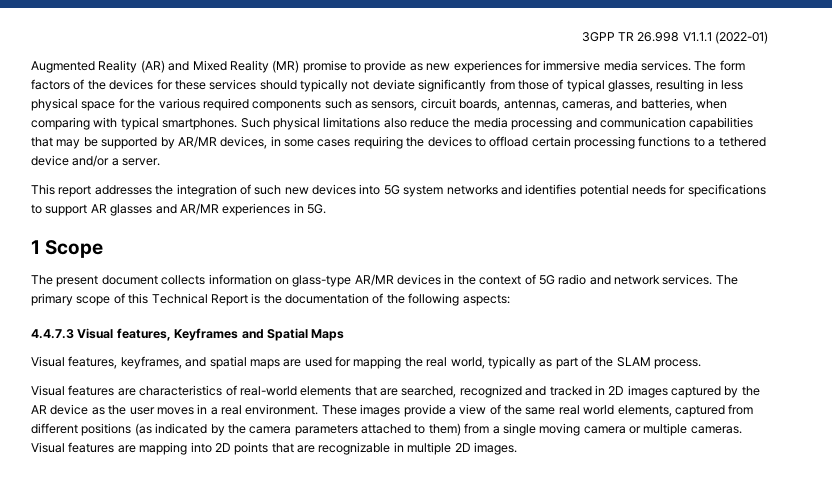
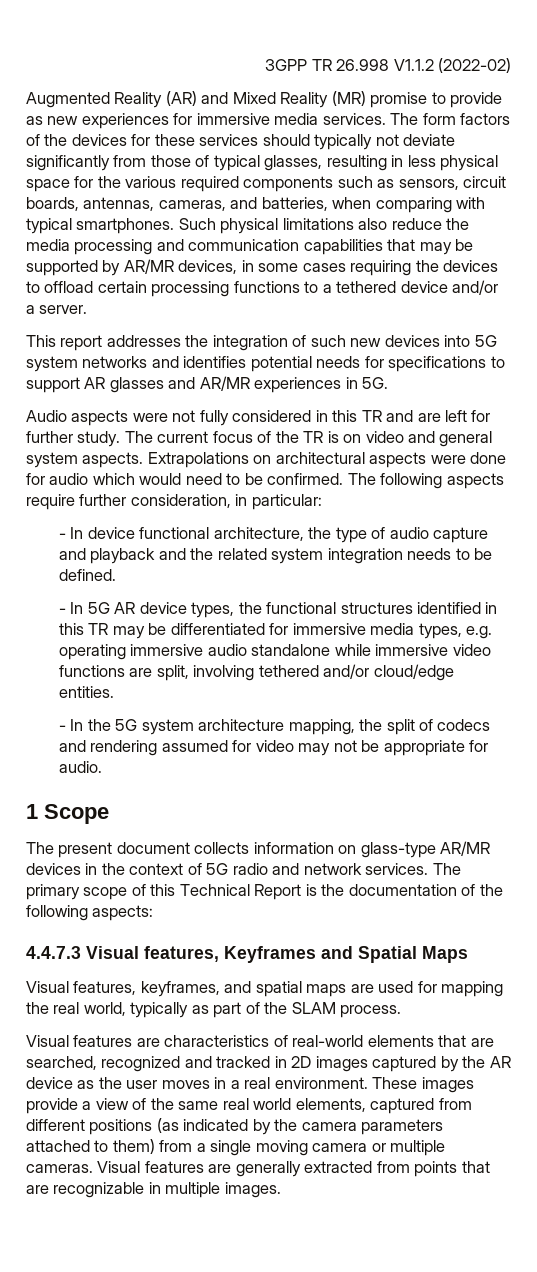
[682,31,768,44] V1.1.1 (2022-01) -> [393,58,511,73] V1.1.2 (2022-02)
(326, 209) none -> [26,410,491,426] [26,431,493,447] [26,452,507,468] [26,473,504,489] [26,494,322,510] [58,527,489,543] [58,548,493,564] [58,569,116,581] [58,602,498,618] [58,623,493,639] [58,644,491,660] [58,664,454,681] [58,686,114,698] [58,719,491,735] [58,740,489,756] [58,761,102,773] // Audio aspects were not fully considered in this TR and are left for further study. The current focus of the TR is on video and general system aspects. Extrapolations on architectural aspects were done for audio which would need to be confirmed. The following aspects require further consideration, in particular: // - In device functional architecture, the type of audio capture and playback and the related system integration needs to be defined. // - In 5G AR device types, the functional structures identified in this TR may be differentiated for immersive media types, e.g. operating immersive audio standalone while immersive video functions are split, involving tethered and/or cloud/edge entities. // - In the 5G system architecture mapping, the split of codecs and rendering assumed for video may not be appropriate for audio.
[139,442,231,455] mapping into 2D -> [235,1161,410,1177] generally extracted from
[454,443,471,452] 2D -> (221, 1190) none

